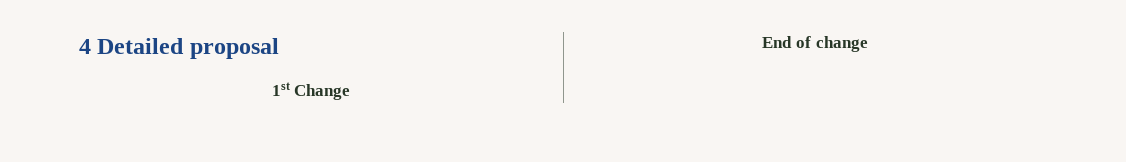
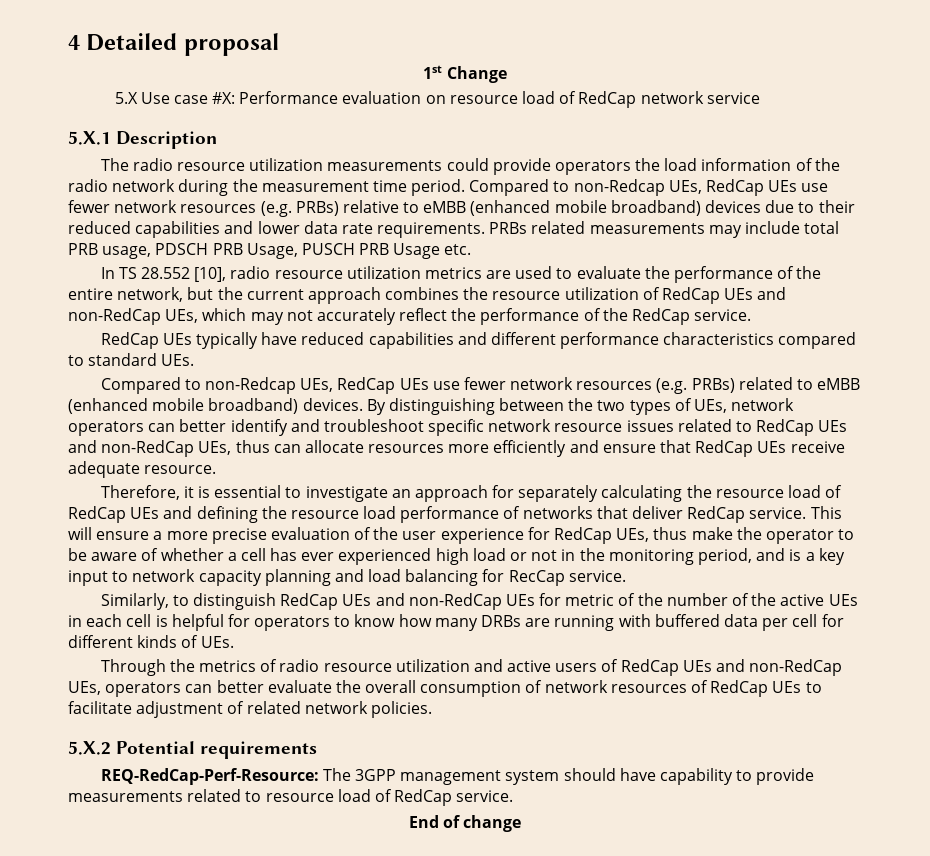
(351, 92) none -> [114,91,760,108] [68,131,218,149] [100,158,840,175] [68,179,829,196] [68,200,855,217] [68,221,840,238] [68,243,472,259] [100,266,822,283] [68,287,787,304] [68,308,752,325] [100,332,857,349] [68,353,195,366] [100,377,861,394] [68,398,795,415] [68,419,848,436] [68,440,845,457] [68,461,217,478] [100,485,843,502] [68,506,842,523] [68,527,855,544] [68,548,845,565] [68,569,626,586] [100,593,858,610] [68,614,844,631] [68,635,234,648] [100,659,843,676] [68,680,822,697] [68,701,432,718] [68,741,318,759] [100,768,815,785] [68,789,514,806] // 5.X Use case #X: Performance evaluation on resource load of RedCap network service // 5.X.1 Description // The radio resource utilization measurements could provide operators the load information of the radio network during the measurement time period. Compared to non-Redcap UEs, RedCap UEs use fewer network resources (e.g. PRBs) relative to eMBB (enhanced mobile broadband) devices due to their reduced capabilities and lower data rate requirements. PRBs related measurements may include total PRB usage, PDSCH PRB Usage, PUSCH PRB Usage etc. // In TS 28.552 [10], radio resource utilization metrics are used to evaluate the performance of the entire network, but the current approach combines the resource utilization of RedCap UEs and non-RedCap UEs, which may not accurately reflect the performance of the RedCap service. // RedCap UEs typically have reduced capabilities and different performance characteristics compared to standard UEs. // Compared to non-Redcap UEs, RedCap UEs use fewer network resources (e.g. PRBs) related to eMBB (enhanced mobile broadband) devices. By distinguishing between the two types of UEs, network operators can better identify and troubleshoot specific network resource issues related to RedCap UEs and non-RedCap UEs, thus can allocate resources more efficiently and ensure that RedCap UEs receive adequate resource. // Therefore, it is essential to investigate an approach for separately calculating the resource load of RedCap UEs and defining the resource load performance of networks that deliver RedCap service. This will ensure a more precise evaluation of the user experience for RedCap UEs, thus make the operator to be aware of whether a cell has ever experienced high load or not in the monitoring period, and is a key input to network capacity planning and load balancing for RecCap service. // Similarly, to distinguish RedCap UEs and non-RedCap UEs for metric of the number of the active UEs in each cell is helpful for operators to know how many DRBs are running with buffered data per cell for different kinds of UEs. // Through the metrics of radio resource utilization and active users of RedCap UEs and non-RedCap UEs, operators can better evaluate the overall consumption of network resources of RedCap UEs to facilitate adjustment of related network policies. // 5.X.2 Potential requirements // REQ-RedCap-Perf-Resource: The 3GPP management system should have capability to provide measurements related to resource load of RedCap service.

